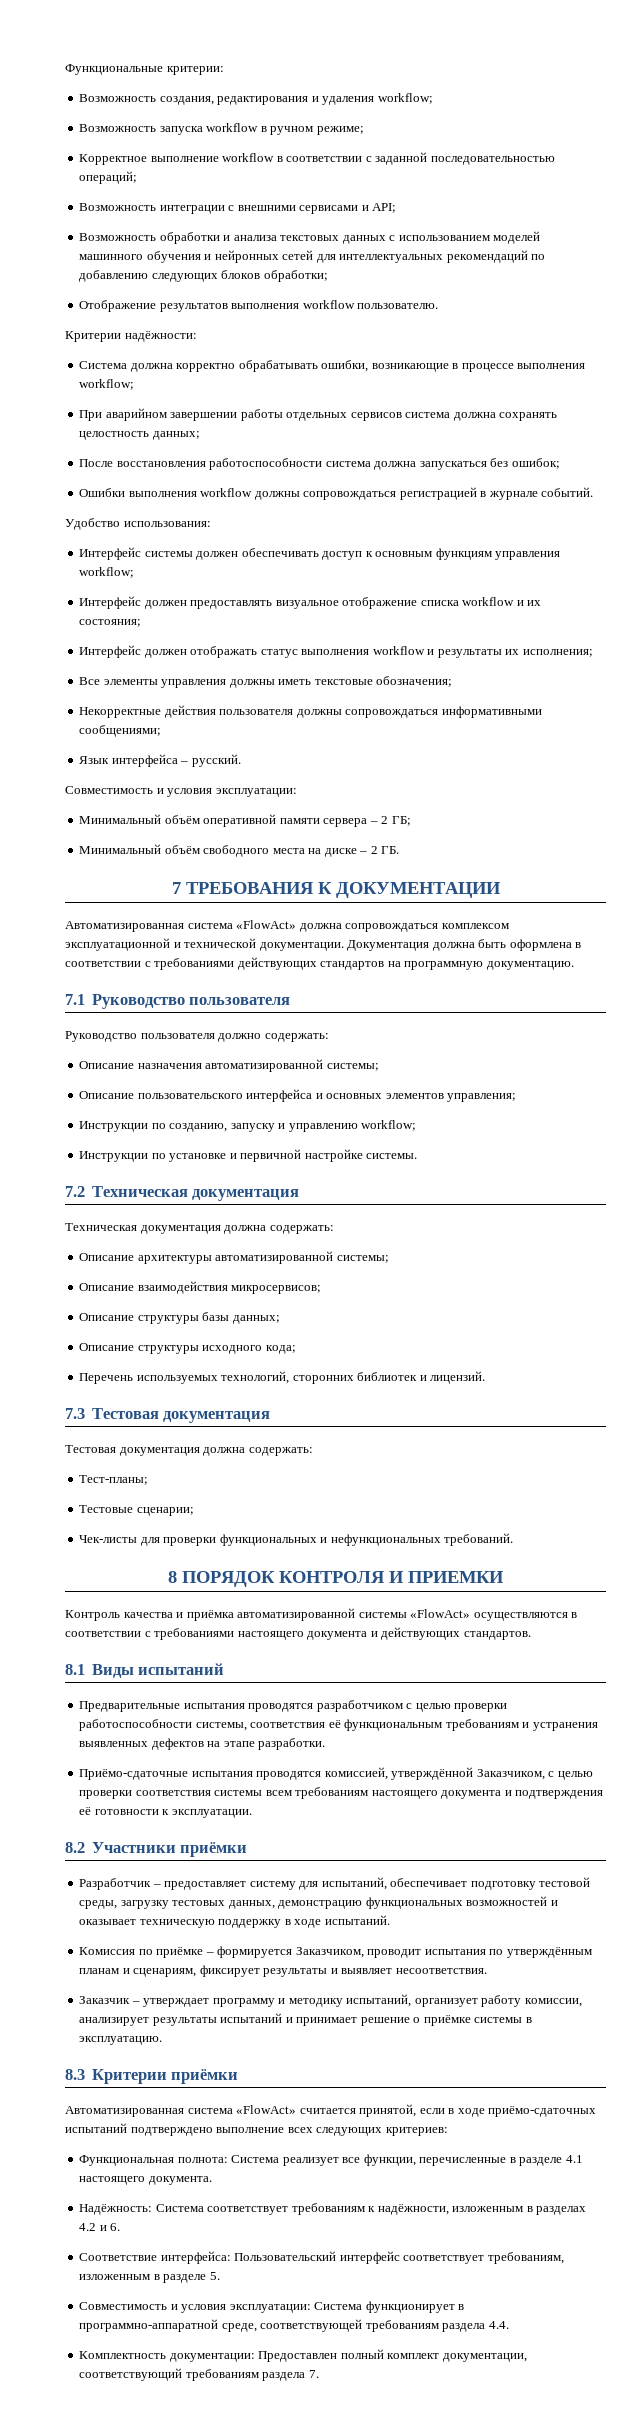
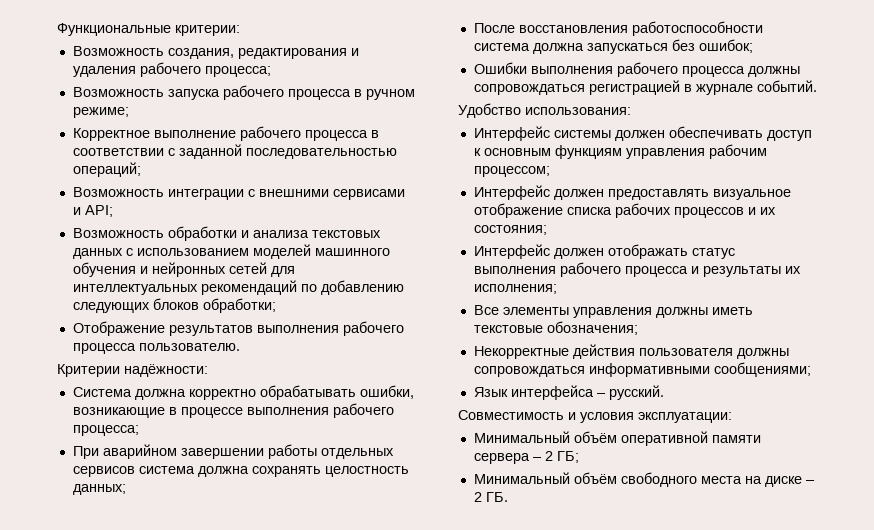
[377,93,433,104] workflow; -> [139,62,271,77] рабочего процесса;
[206,123,259,132] workflow -> [222,85,351,100] рабочего процесса
[222,153,275,162] workflow -> [239,126,368,141] рабочего процесса
[302,300,355,309] workflow -> [342,321,404,336] [72,343,136,354] рабочего процесса
[79,379,135,390] workflow; -> [332,403,394,418] [72,425,139,436] рабочего процесса;
[200,488,253,497] workflow -> [616,62,745,77] рабочего процесса
[79,567,135,578] workflow; -> [708,144,767,159] [473,166,550,177] рабочим процессом;
[462,597,515,606] workflow -> [614,203,744,218] рабочих процессов
[372,646,425,655] workflow -> [559,262,688,277] рабочего процесса
[171,882,501,898] [65,920,509,932] [65,938,582,951] [65,957,574,970] [65,994,290,1009] [65,1031,329,1042] [79,1059,379,1072] [79,1089,517,1102] [79,1120,417,1132] [79,1149,418,1162] [65,1186,299,1201] [65,1223,334,1234] [79,1251,389,1264] [79,1281,322,1294] [79,1312,280,1324] [79,1343,296,1354] [79,1371,486,1384] [65,1408,270,1423] [65,1445,313,1456] [79,1475,149,1485] [79,1505,194,1516] [79,1533,514,1546] [168,1571,504,1587] [65,1608,578,1621] [65,1627,531,1640] [65,1663,224,1678] [79,1700,508,1712] [79,1719,598,1731] [79,1738,326,1750] [79,1767,593,1780] [79,1787,604,1799] [79,1807,252,1818] [65,1842,247,1857] [79,1877,591,1890] [79,1896,558,1909] [79,1915,390,1928] [79,1946,592,1958] [79,1965,487,1977] [79,1994,582,2007] [79,2013,532,2026] [79,2036,163,2045] [65,2069,238,2084] [65,2104,597,2117] [65,2123,448,2136] [79,2154,583,2166] [79,2176,212,2185] [79,2203,587,2215] [79,2223,121,2231] [79,2251,564,2264] [79,2272,220,2283] [79,2301,465,2313] [79,2319,509,2332] [79,2349,527,2362] [79,2368,319,2381] // 7 ТРЕБОВАНИЯ К ДОКУМЕНТАЦИИ // Автоматизированная система «FlowAct» должна сопровождаться комплексом эксплуатационной и технической документации. Документация должна быть оформлена в соответствии с требованиями действующих стандартов на программную документацию. // 7.1 Руководство пользователя // Руководство пользователя должно содержать: // Описание назначения автоматизированной системы; // Описание пользовательского интерфейса и основных элементов управления; // Инструкции по созданию, запуску и управлению workflow; // Инструкции по установке и первичной настройке системы. // 7.2 Техническая документация // Техническая документация должна содержать: // Описание архитектуры автоматизированной системы; // Описание взаимодействия микросервисов; // Описание структуры базы данных; // Описание структуры исходного кода; // Перечень используемых технологий, сторонних библиотек и лицензий. // 7.3 Тестовая документация // Тестовая документация должна содержать: // Тест-планы; // Тестовые сценарии; // Чек-листы для проверки функциональных и нефункциональных требований. // 8 ПОРЯДОК КОНТРОЛЯ И ПРИЕМКИ // Контроль качества и приёмка автоматизированной системы «FlowAct» осуществляются в соответствии с требованиями настоящего документа и действующих стандартов. // 8.1 Виды испытаний // Предварительные испытания проводятся разработчиком с целью проверки работоспособности системы, соответствия её функциональным требованиям и устранения выявленных дефектов на этапе разработки. // Приёмо-сдаточные испытания проводятся комиссией, утверждённой Заказчиком, с целью проверки соответствия системы всем требованиям настоящего документа и подтверждения её готовности к эксплуатации. // 8.2 Участники приёмки // Разработчик – предоставляет систему для испытаний, обеспечивает подготовку тестовой среды, загрузку тестовых данных, демонстрацию функциональных возможностей и оказывает техническую поддержку в ходе испытаний. // Комиссия по приёмке – формируется Заказчиком, проводит испытания по утверждённым планам и сценариям, фиксирует результаты и выявляет несоответствия. // Заказчик – утверждает программу и методику испытаний, организует работу комиссии, анализирует результаты испытаний и принимает решение о приёмке системы в эксплуатацию. // 8.3 Критерии приёмки // Автоматизированная система «FlowAct» считается принятой, если в ходе приёмо-сдаточных испытаний подтверждено выполнение всех следующих критериев: // Функциональная полнота: Система реализует все функции, перечисленные в разделе 4.1 настоящего документа. // Надёжность: Система соответствует требованиям к надёжности, изложенным в разделах 4.2 и 6. // Соответствие интерфейса: Пользовательский интерфейс соответствует требованиям, изложенным в разделе 5. // Совместимость и условия эксплуатации: Система функционирует в программно-аппаратной среде, соответствующей требованиям раздела 4.4. // Комплектность документации: Предоставлен полный комплект документации, соответствующий требованиям раздела 7. -> (508, 497) none

